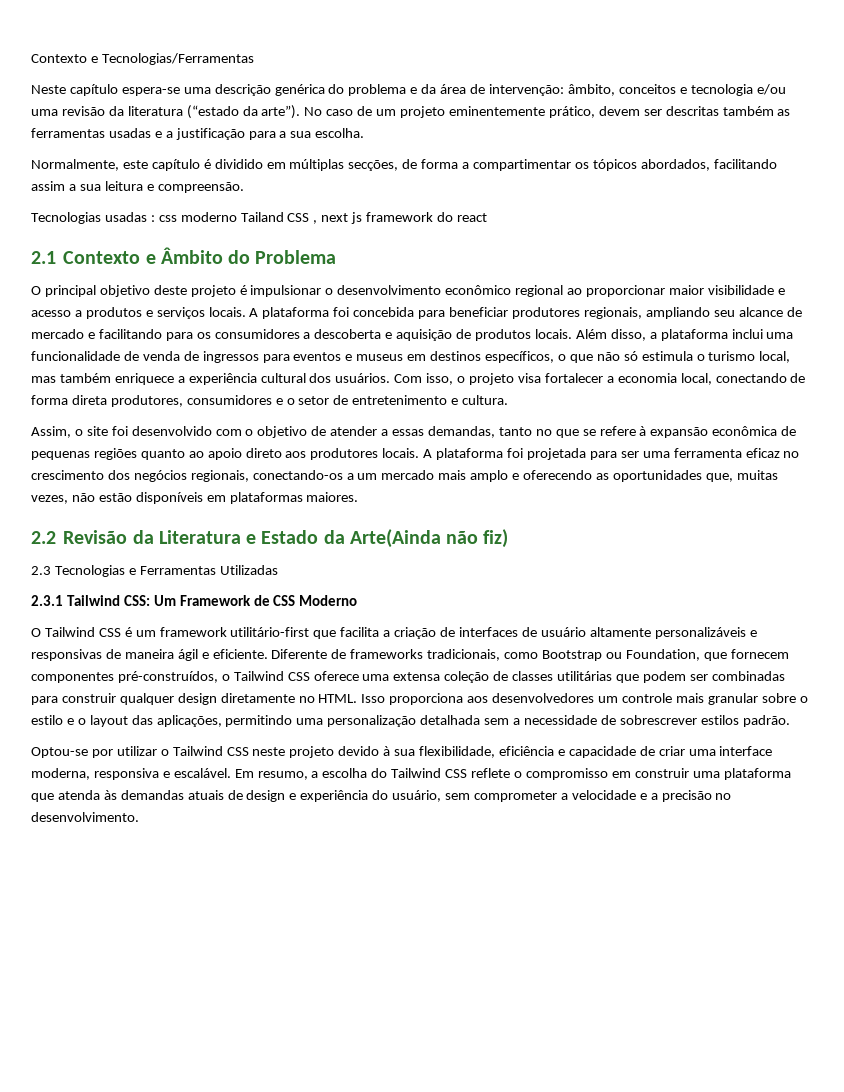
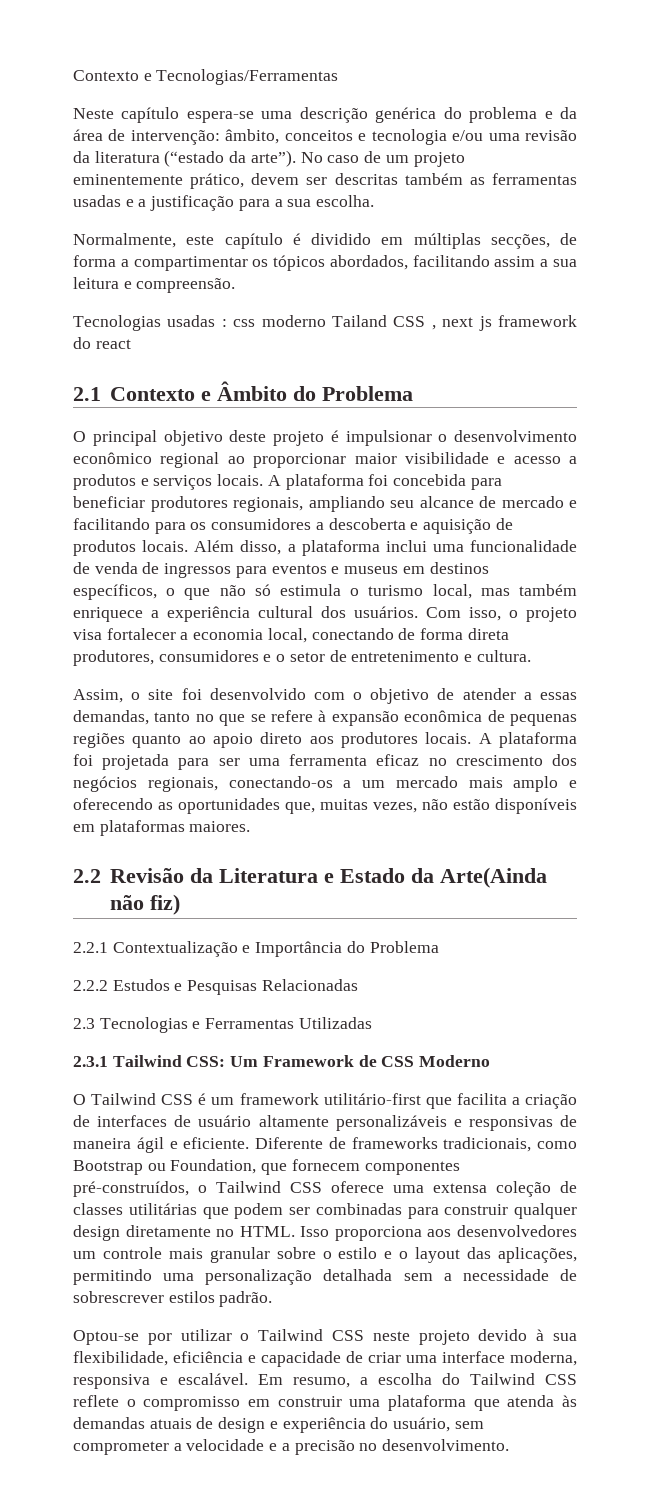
(509, 538) none -> [73,941,439,957] [73,979,358,995] // 2.2.1 Contextualização e Importância do Problema // 2.2.2 Estudos e Pesquisas Relacionadas

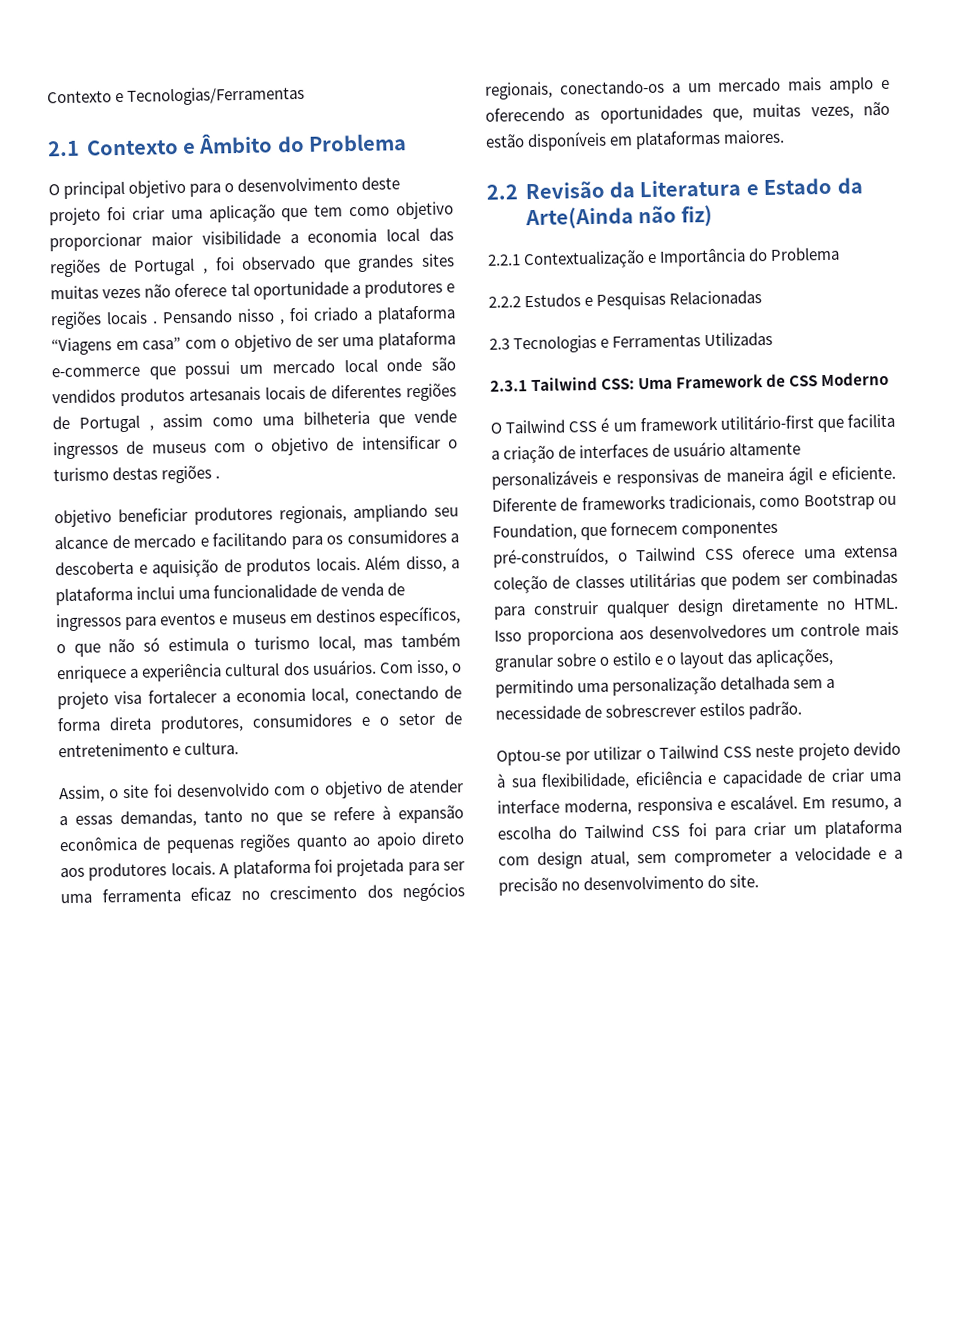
[73,107,578,123] [73,129,578,145] [73,150,465,167] [73,173,577,189] [73,195,375,211] [73,233,577,249] [73,255,577,271] [73,277,236,293] [73,315,577,331] [73,337,131,349] // Neste capítulo espera-se uma descrição genérica do problema e da área de intervenção: âmbito, conceitos e tecnologia e/ou uma revisão da literatura (“estado da arte”). No caso de um projeto eminentemente prático, devem ser descritas também as ferramentas usadas e a justificação para a sua escolha. // Normalmente, este capítulo é dividido em múltiplas secções, de forma a compartimentar os tópicos abordados, facilitando assim a sua leitura e compreensão. // Tecnologias usadas : css moderno Tailand CSS , next js framework do react -> (306, 95) none
[229,430,577,446] [73,452,577,468] [73,474,502,490] deste projeto é impulsionar o desenvolvimento econômico regional ao proporcionar maior visibilidade e acesso a produtos e serviços locais. A plataforma foi concebida para -> [189,176,401,197] [49,201,454,226] [49,227,454,252] [49,253,455,278] [50,279,455,300] [50,305,456,330] [51,331,456,356] [51,357,457,380] [52,383,457,407] [52,409,457,433] [53,435,458,460] [53,465,221,484] [54,509,112,528] para o desenvolvimento deste projeto foi criar uma aplicação que tem como objetivo proporcionar maior visibilidade a economia local das regiões de Portugal , foi observado que grandes sites muitas vezes não oferece tal oportunidade a produtores e regiões locais . Pensando nisso , foi criado a plataforma “Viagens em casa” com o objetivo de ser uma plataforma e-commerce que possui um mercado local onde são vendidos produtos artesanais locais de diferentes regiões de Portugal , assim como uma bilheteria que vende ingressos de museus com o objetivo de intensificar o turismo destas regiões . // objetivo
[230,1056,259,1067] Um -> [638,377,674,390] Uma
[73,1395,577,1411] [73,1417,451,1433] reflete o compromisso em construir uma plataforma que atenda às demandas atuais de design e experiência do usuário, -> [687,819,902,840] [498,850,630,870] foi para criar um plataforma com design atual,
[382,1439,510,1451] desenvolvimento. -> [583,874,760,891] desenvolvimento do site.

